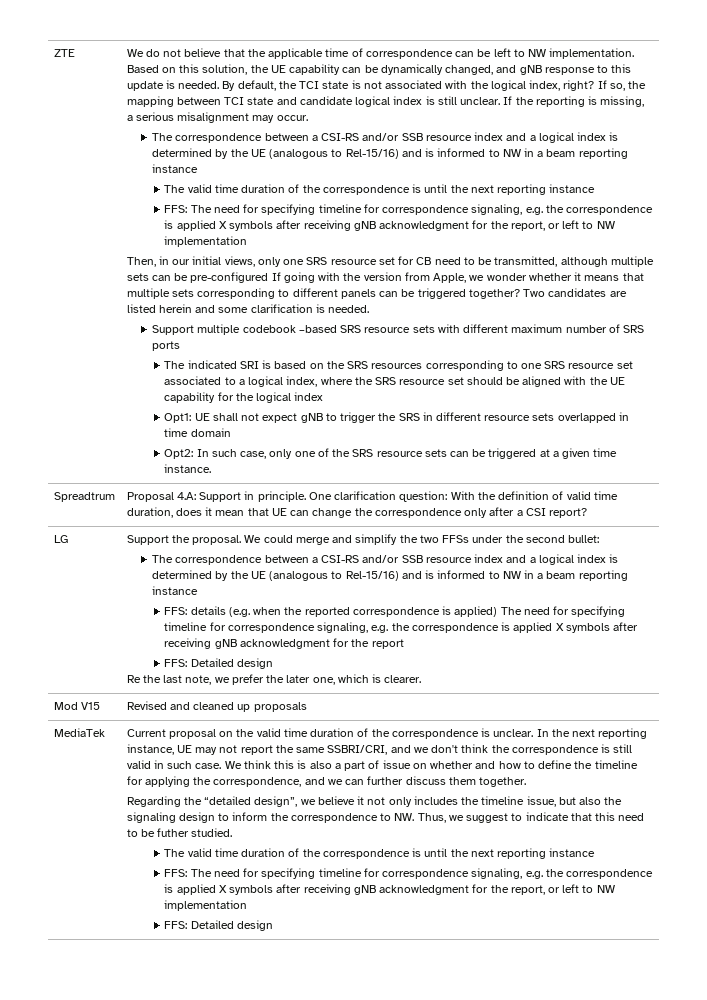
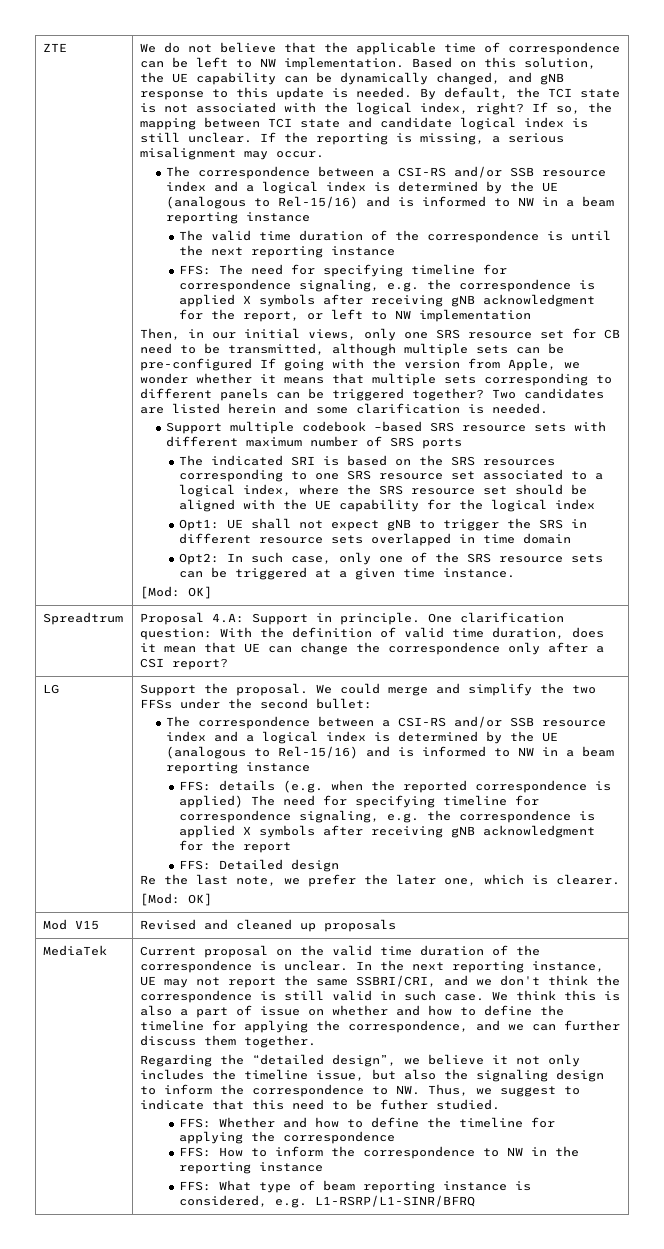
(212, 468) none -> [140,586,213,599] // [Mod: OK]
(422, 679) none -> [140,893,213,906] // [Mod: OK]
[164,848,596,859] [164,868,653,879] [164,884,615,895] [164,900,248,911] [164,920,273,931] The valid time duration of the correspondence is until the next reporting instance // FFS: The need for specifying timeline for correspondence signaling, e.g. the correspondence is applied X symbols after receiving gNB acknowledgment for the report, or left to NW implementation // FFS: Detailed design -> [179,1117,556,1128] [179,1131,396,1144] [179,1146,580,1159] [179,1162,324,1174] [179,1180,532,1193] [179,1195,476,1208] FFS: Whether and how to define the timeline for applying the correspondence // FFS: How to inform the correspondence to NW in the reporting instance // FFS: What type of beam reporting instance is considered, e.g. L1-RSRP/L1-SINR/BFRQ

